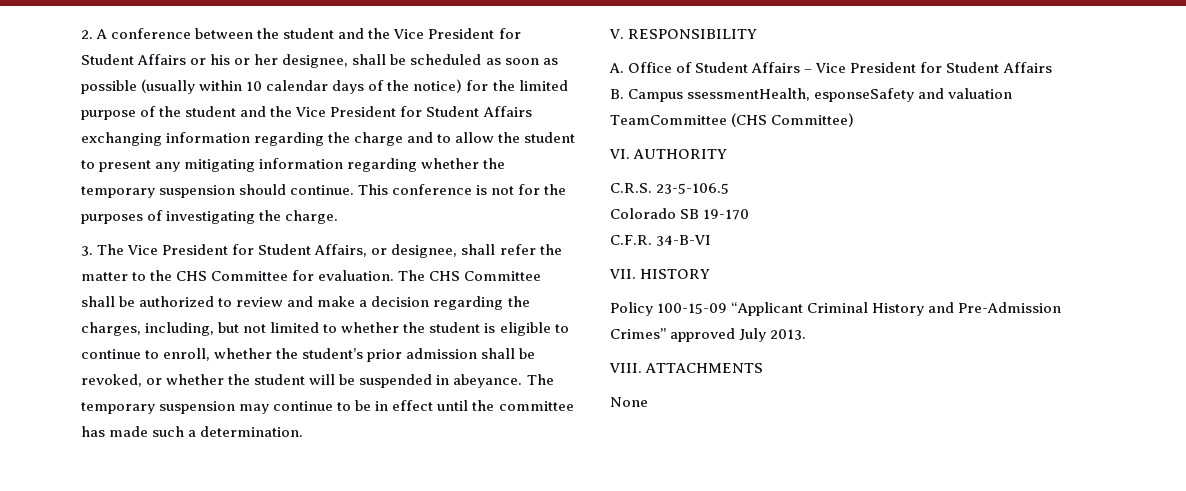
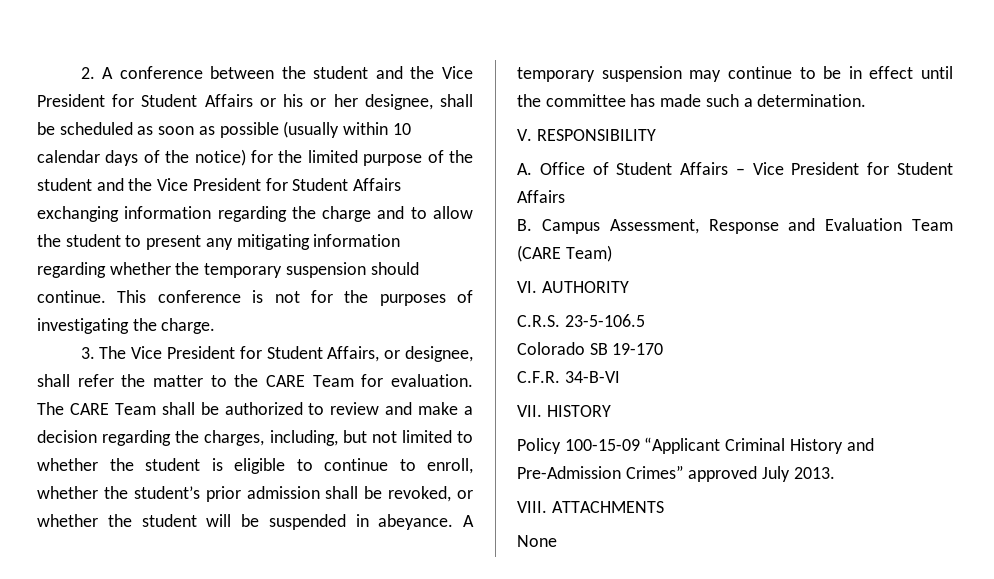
[176,271,289,281] CHS Committee -> [266,375,354,387] CARE Team
[429,271,542,281] CHS Committee -> [69,403,156,415] CARE Team
[526,374,554,385] The -> [463,515,474,527] A
[687,88,1013,102] [610,113,855,127] ssessmentHealth, esponseSafety and valuation TeamCommittee (CHS Committee) -> [609,218,953,234] [517,245,612,262] Assessment, Response and Evaluation Team (CARE Team)

